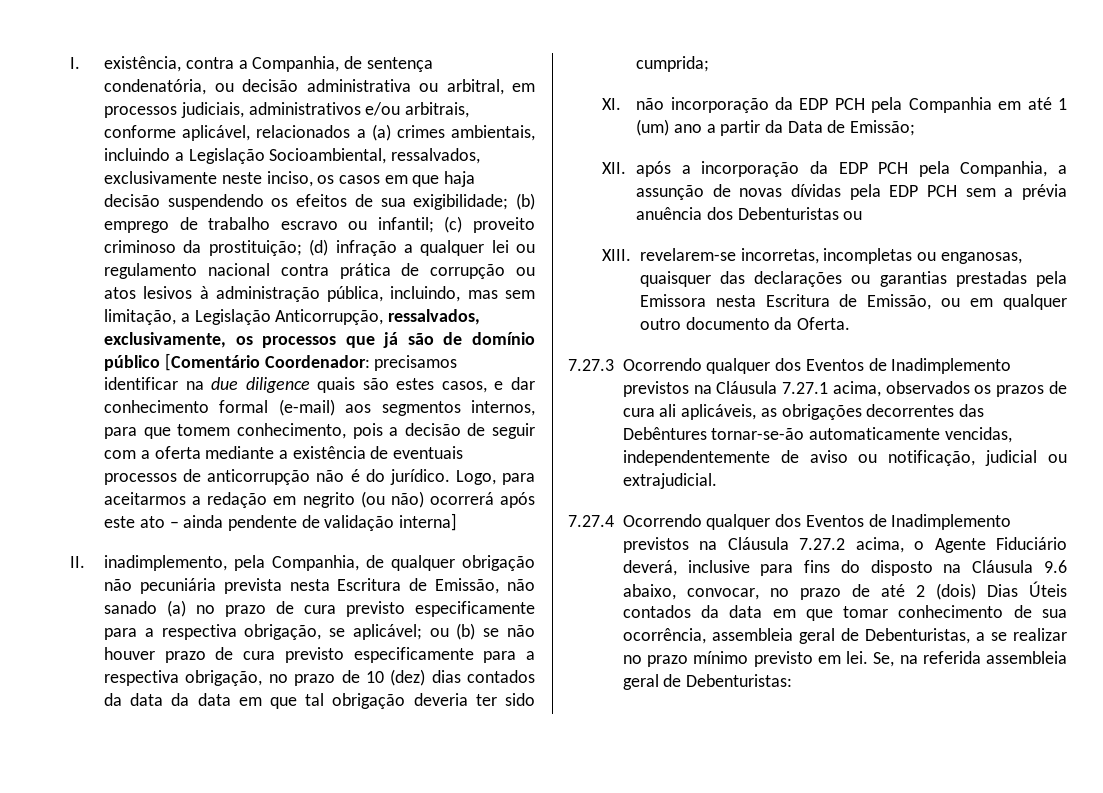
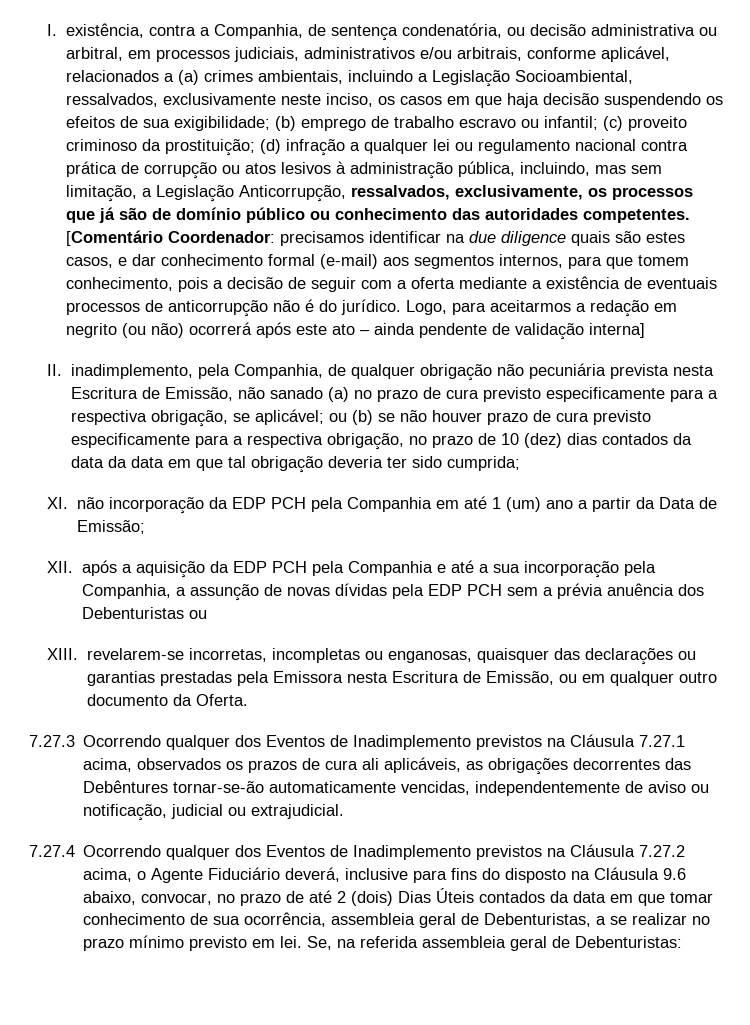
(161, 363) none -> [309,208,690,223] ou conhecimento das autoridades competentes.
[701,161,950,177] incorporação da EDP PCH pela -> [135,560,656,578] aquisição da EDP PCH pela Companhia e até a sua incorporação pela

